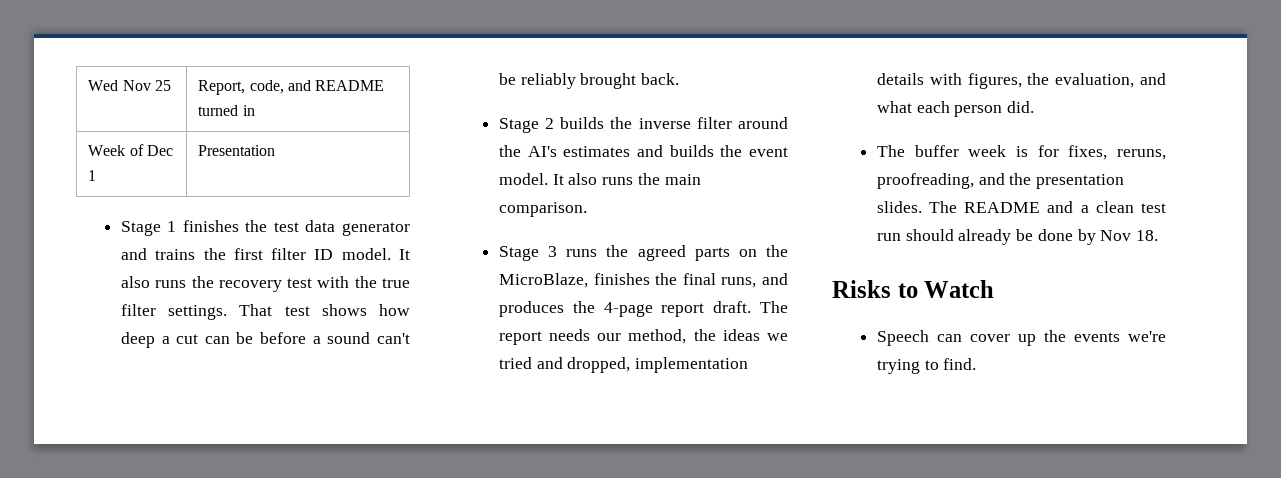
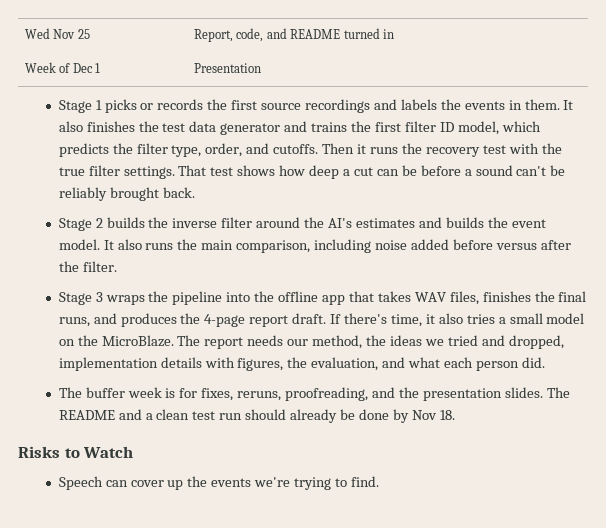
(177, 226) none -> [104,99,574,113] [58,121,83,132] picks or records the first source recordings and labels the events in them. It also
[341,248,411,260] [120,276,150,288] model. It also -> [457,121,541,135] [58,143,367,157] model, which predicts the filter type, order, and cutoffs. Then it
[498,202,587,217] [498,245,788,261] [498,273,588,288] comparison. // Stage 3 runs the agreed parts on the MicroBlaze, -> [236,239,571,253] [58,261,117,272] [58,291,479,305] comparison, including noise added before versus after the filter. // Stage 3 wraps the pipeline into the offline app that takes WAV files,
(752, 307) none -> [330,313,585,327] [58,335,174,347] If there's time, it also tries a small model on the MicroBlaze.

